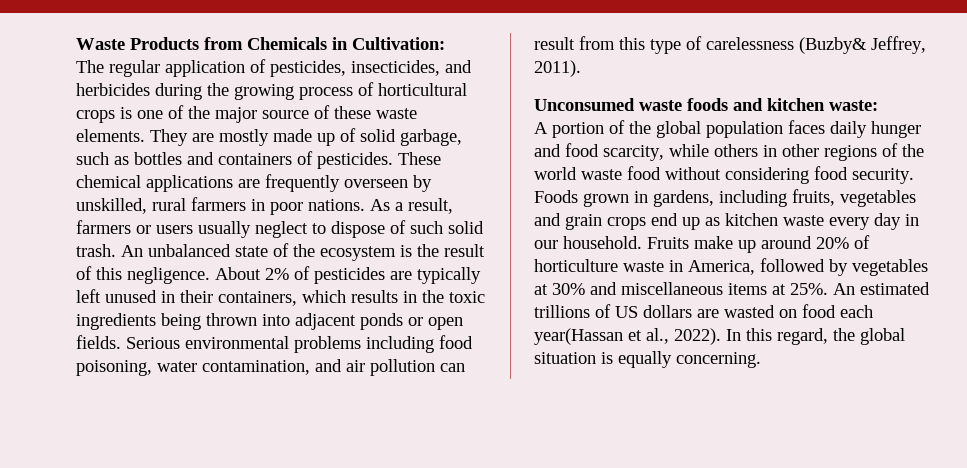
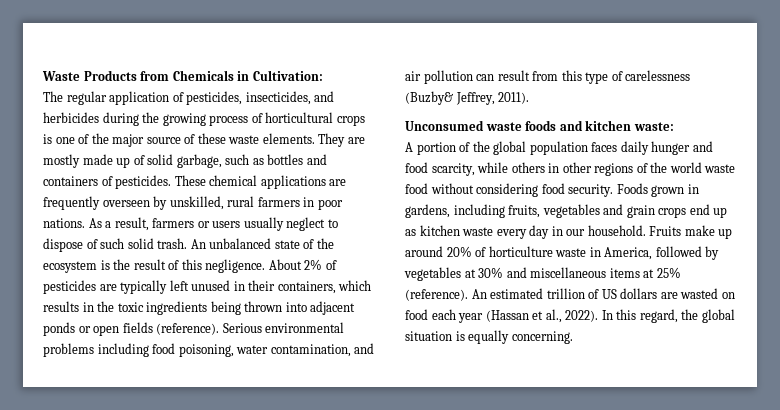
[76,335,121,349] fields. -> [122,322,220,335] fields (reference).
[790,283,828,295] 25%. -> [656,267,681,278] [405,289,468,301] 25% (reference).
[534,305,590,318] trillions -> [546,288,585,299] trillion
[534,328,623,345] year(Hassan -> [458,310,529,323] year (Hassan

